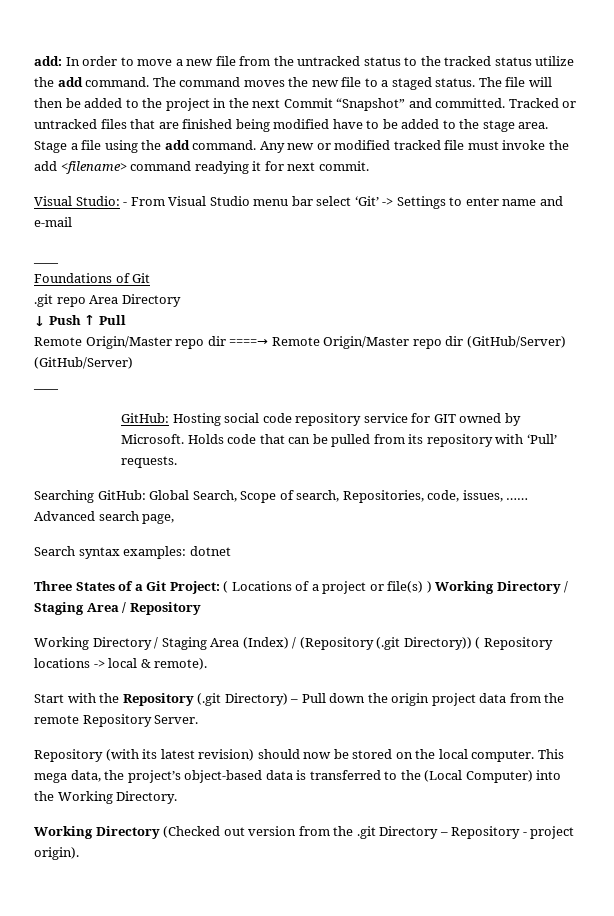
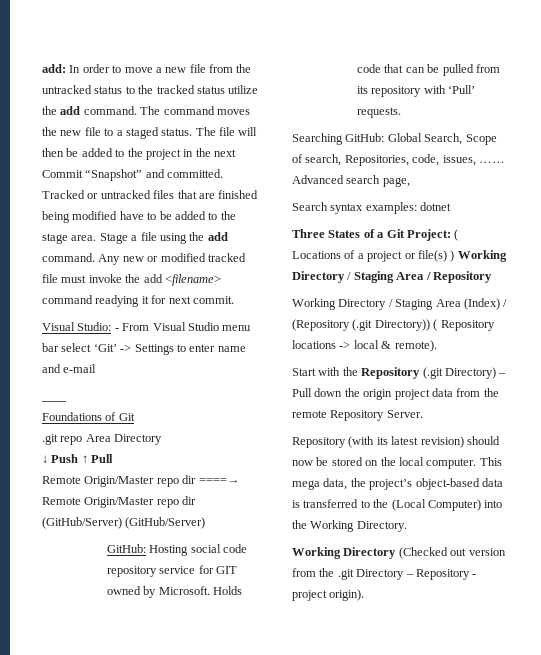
[33,388,59,390] // ____ -> (206, 523) none

